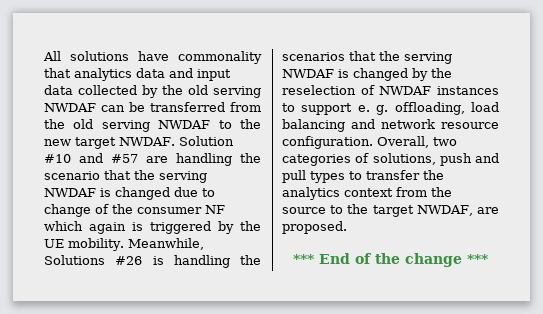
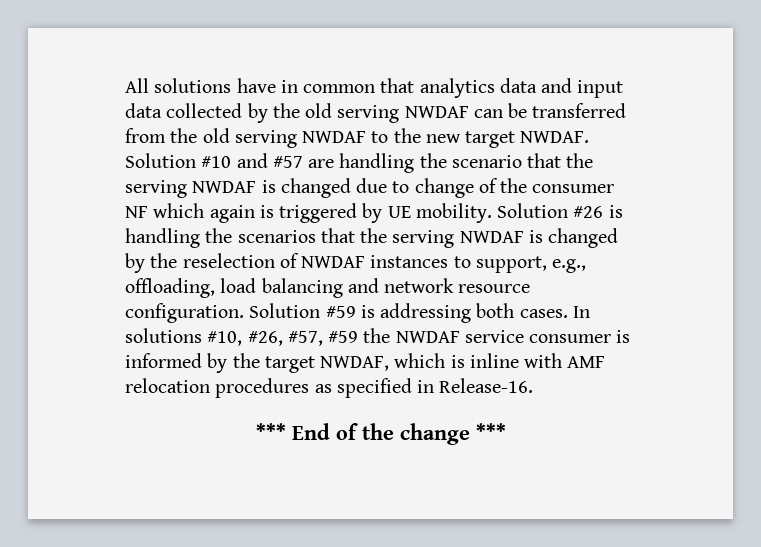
[178,51,262,64] commonality -> [280,80,376,93] in common
[240,221,261,231] the -> (383, 213) none
[127,238,204,250] [44,255,105,265] Meanwhile, Solutions -> [497,203,569,218] Solution
[301,103,389,115] support e. g. -> [475,256,587,273] support, e.g.,
[377,136,457,148] [282,153,499,166] [282,170,444,183] [282,187,452,200] [282,204,499,217] [282,221,347,234] Overall, two categories of solutions, push and pull types to transfer the analytics context from the source to the target NWDAF, are proposed. -> [249,303,590,323] [125,328,631,346] [125,353,606,373] [125,378,534,398] Solution #59 is addressing both cases. In solutions #10, #26, #57, #59 the NWDAF service consumer is informed by the target NWDAF, which is inline with AMF relocation procedures as specified in Release-16.

